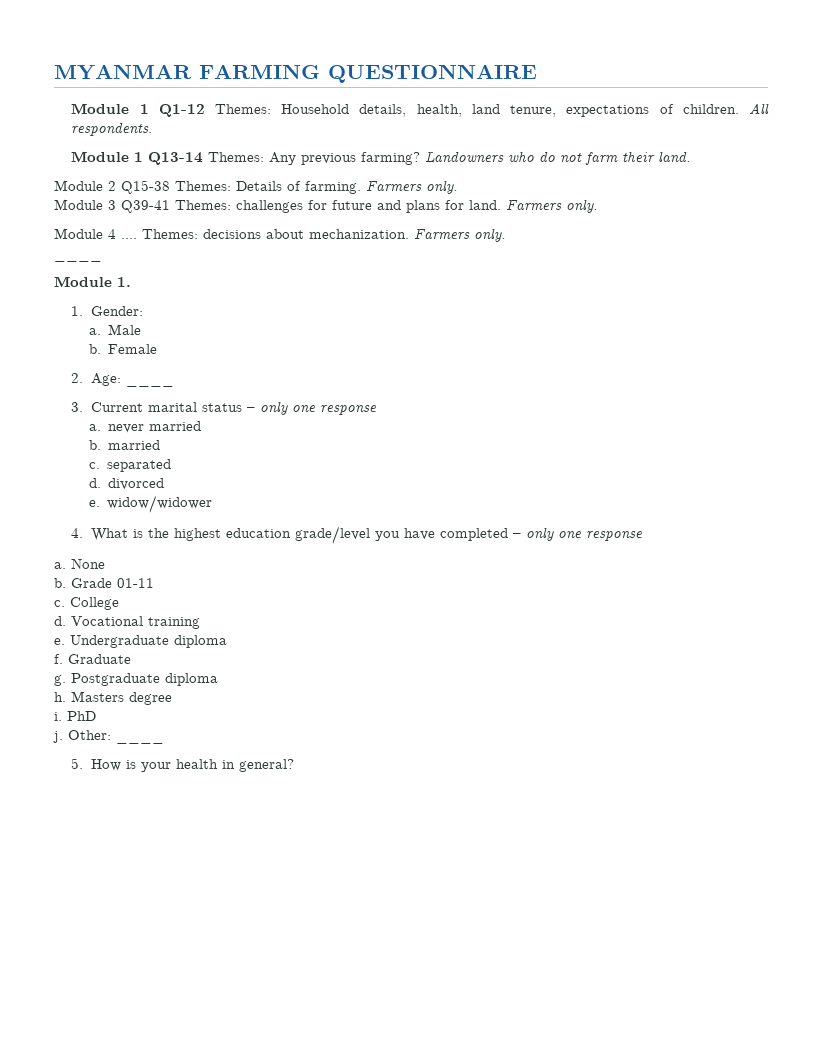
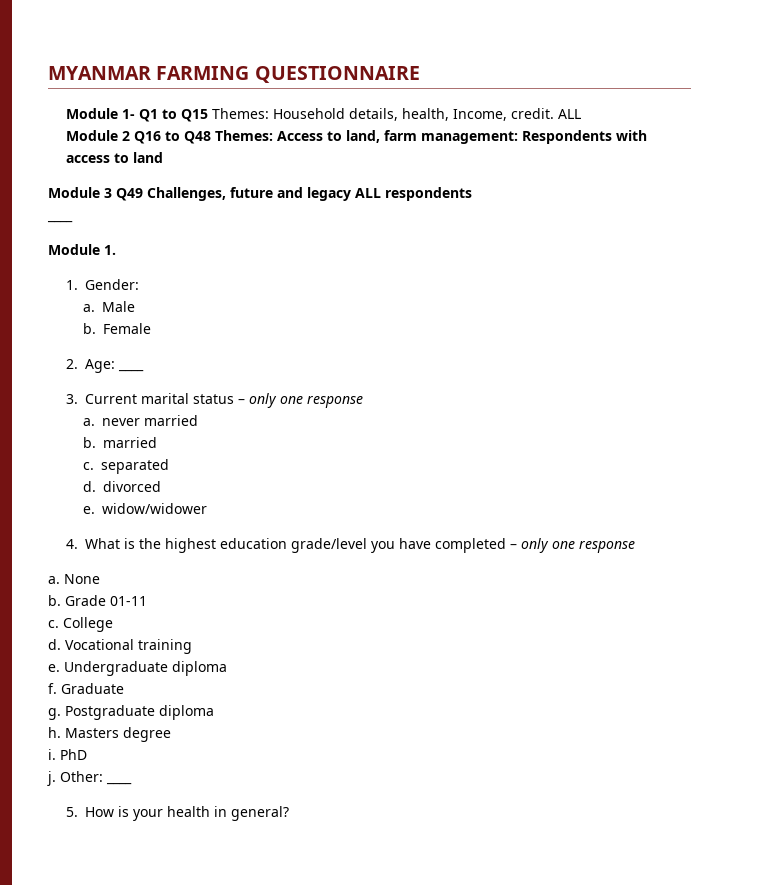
[139,103,769,117] [71,122,153,136] [71,151,692,165] [54,180,458,194] [54,199,598,213] [54,228,506,242] 1 Q1-12 Themes: Household details, health, land tenure, expectations of children. All respondents. // Module 1 Q13-14 Themes: Any previous farming? Landowners who do not farm their land. // Module 2 Q15-38 Themes: Details of farming. Farmers only. // Module 3 Q39-41 Themes: challenges for future and plans for land. Farmers only. // Module 4 .... Themes: decisions about mechanization. Farmers only. -> [121,108,581,122] [65,130,647,144] [65,152,163,163] [48,187,472,201] 1- Q1 to Q15 Themes: Household details, health, Income, credit. ALL // Module 2 Q16 to Q48 Themes: Access to land, farm management: Respondents with access to land // Module 3 Q49 Challenges, future and legacy ALL respondents

